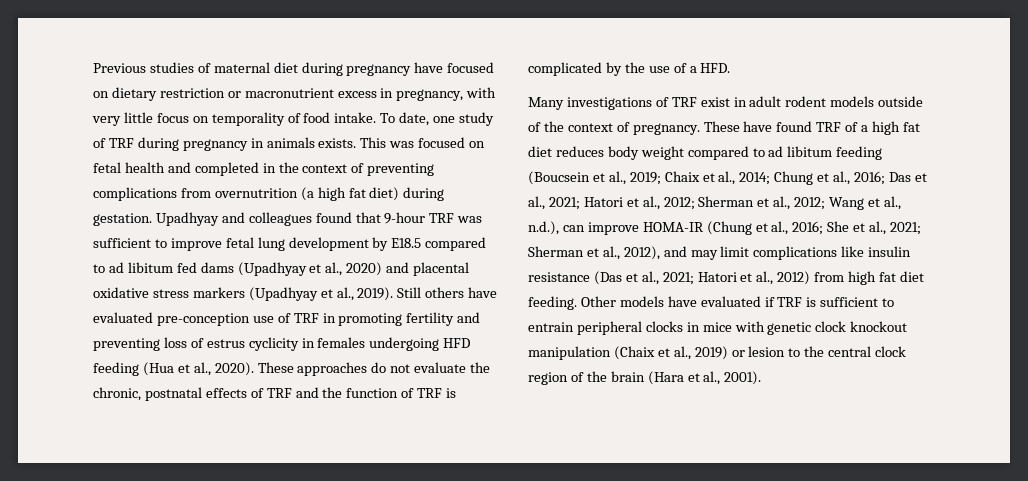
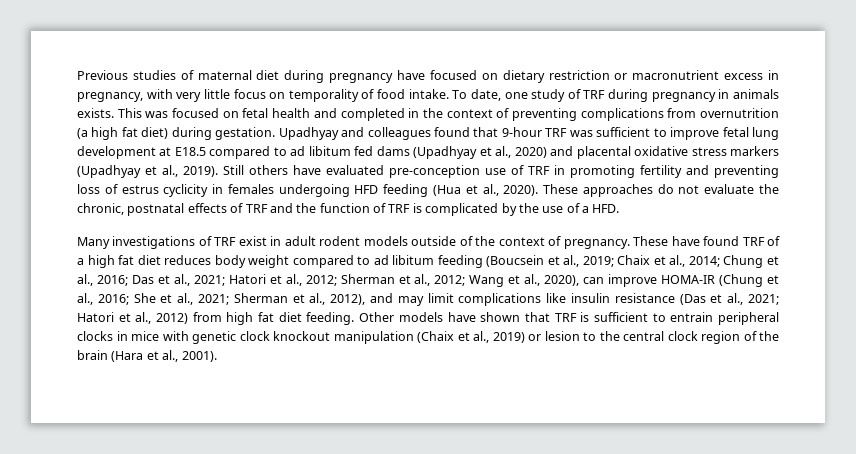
[372,237,389,251] by -> [159,147,172,156] at
[528,221,559,235] n.d.), -> [544,275,580,286] 2020),
[700,296,775,307] evaluated if -> [480,312,550,322] shown that

